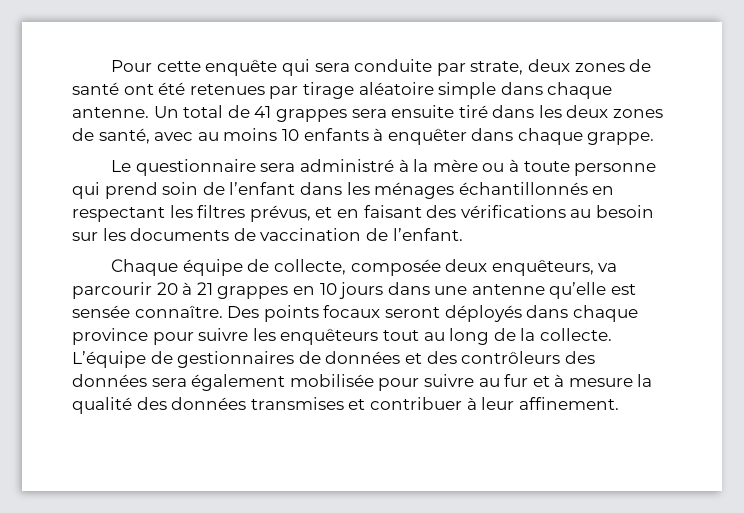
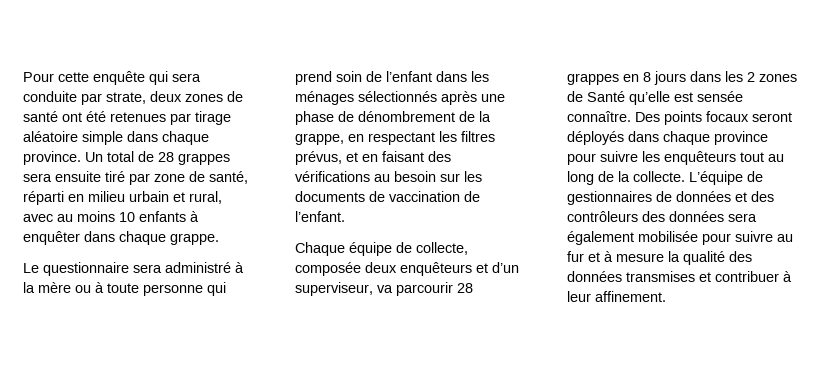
[72,107,149,118] antenne. -> [23,151,81,165] province.
[254,106,272,118] 41 -> [158,152,174,162] 28
[492,105,664,118] [72,128,150,144] dans les deux zones de santé, -> [129,171,248,185] [23,191,222,205] par zone de santé, réparti en milieu urbain et rural,
[458,182,588,195] échantillonnés -> [358,91,505,105] [295,111,491,125] [295,133,344,145] sélectionnés après une phase de dénombrement de la grappe,
[491,259,618,276] [72,282,213,299] enquêteurs, va parcourir 20 à 21 -> [400,262,519,276] [295,282,473,296] enquêteurs et d’un superviseur, va parcourir 28
[319,283,337,295] 10 -> [643,72,651,82] 8
[434,284,545,295] une antenne -> [725,71,797,82] [567,91,625,102] les 2 zones de Santé

